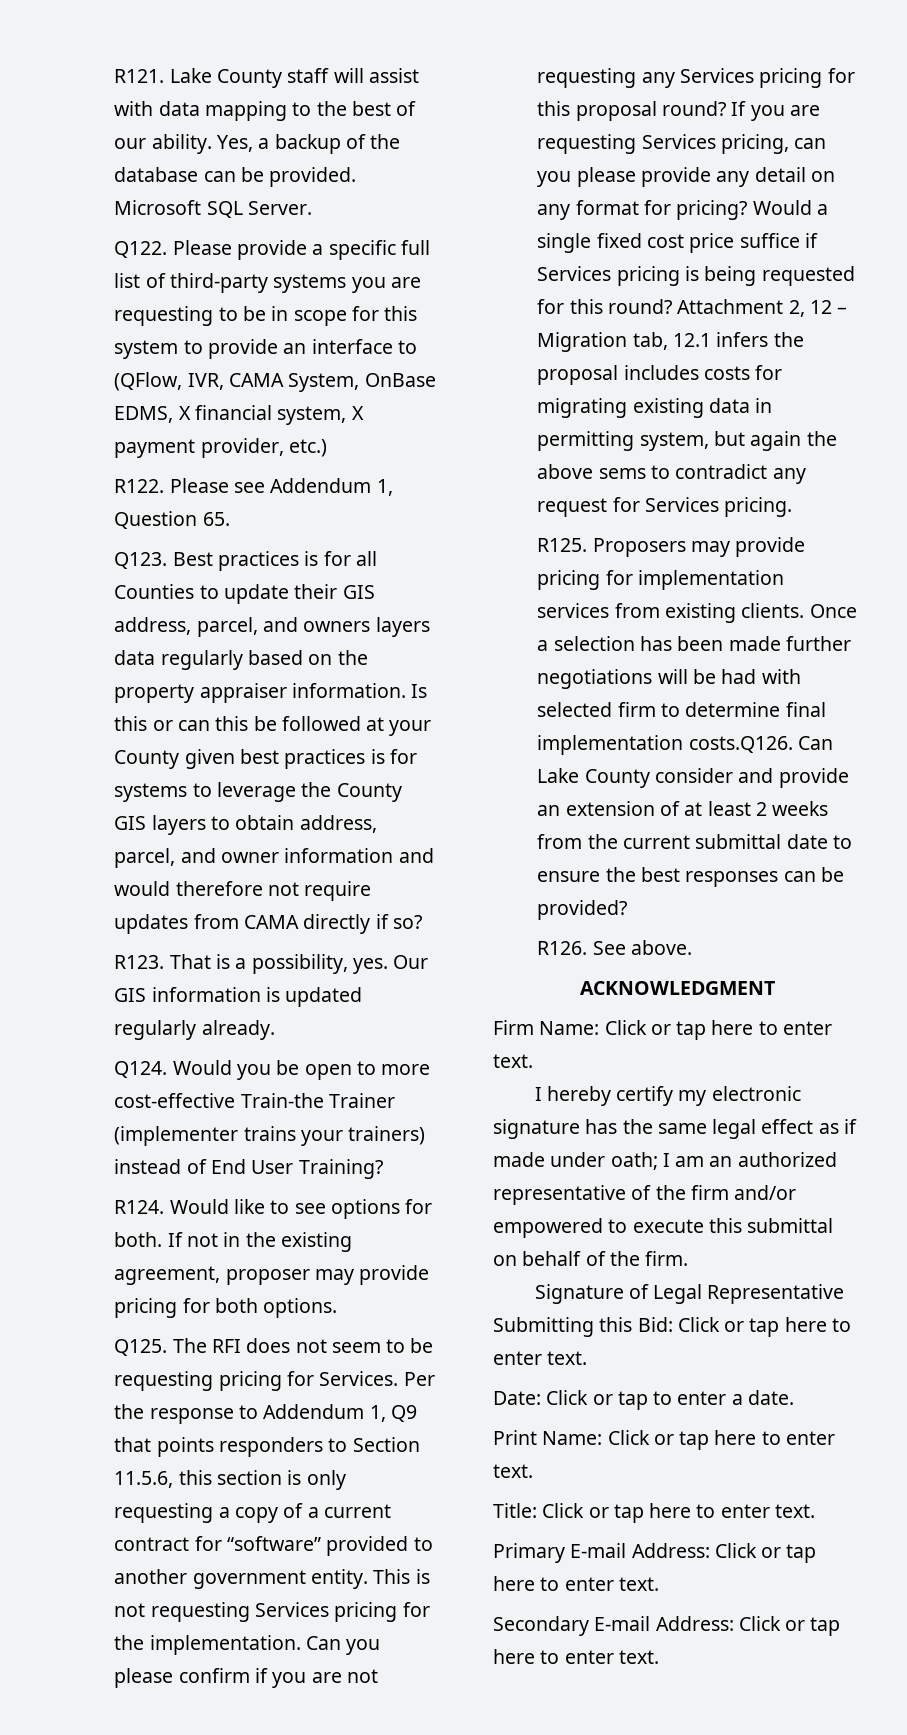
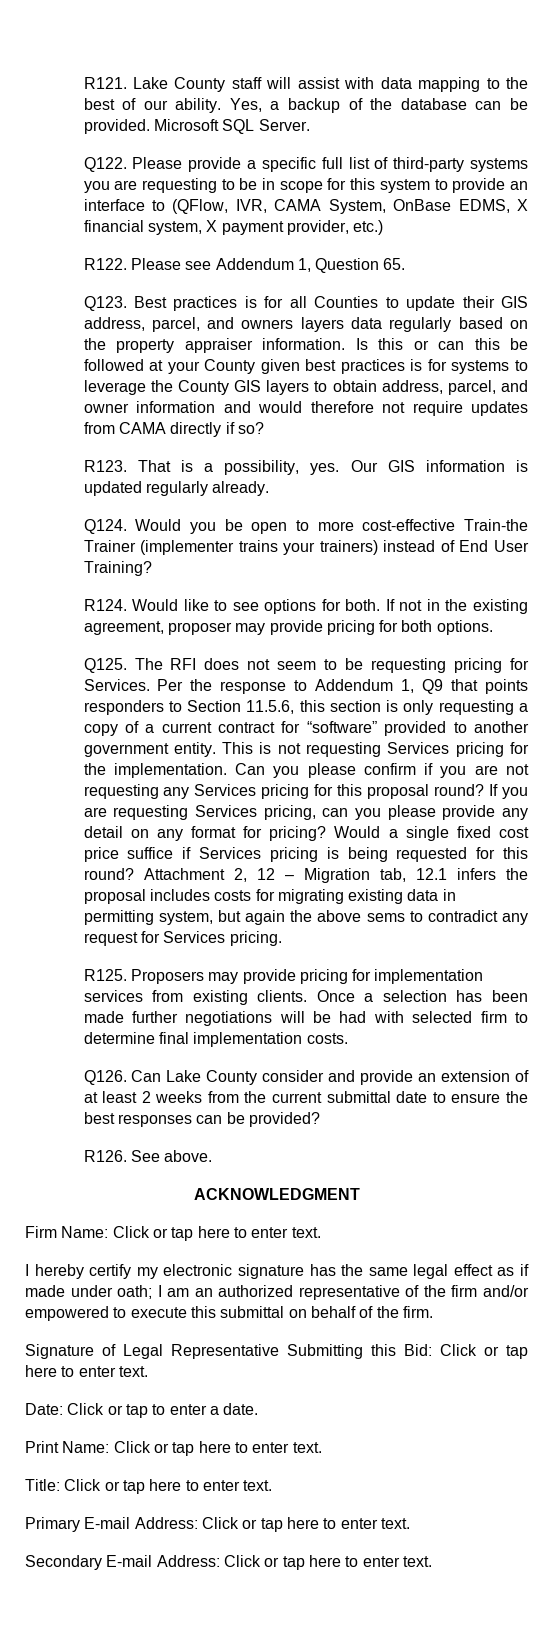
[688,736,793,753] costs.Q126. -> [306,1033,348,1044] [83,1070,127,1085] costs. // Q126.

